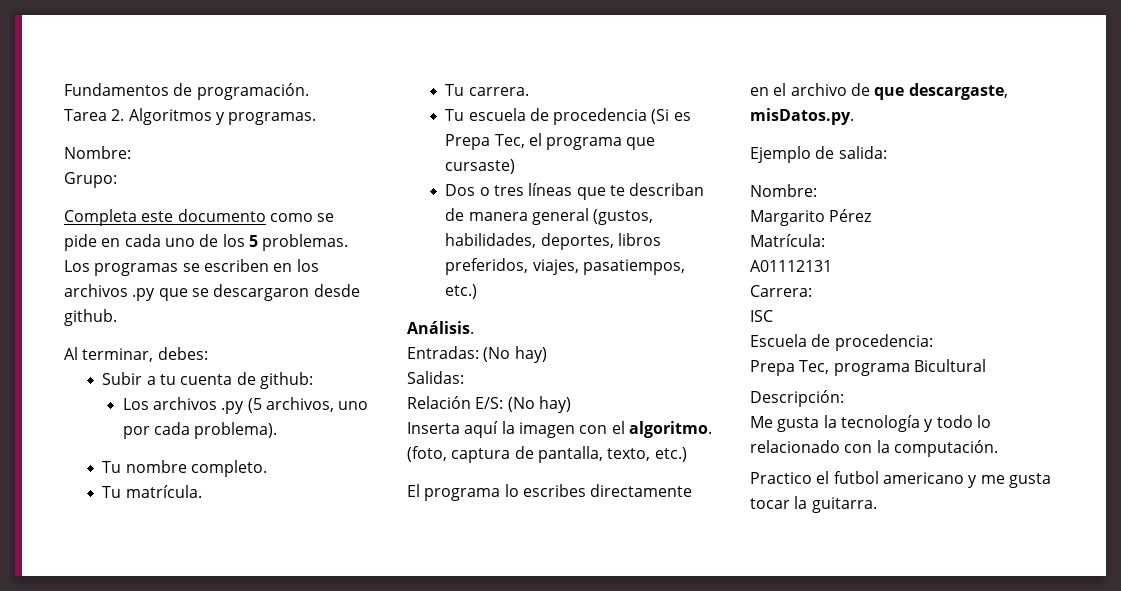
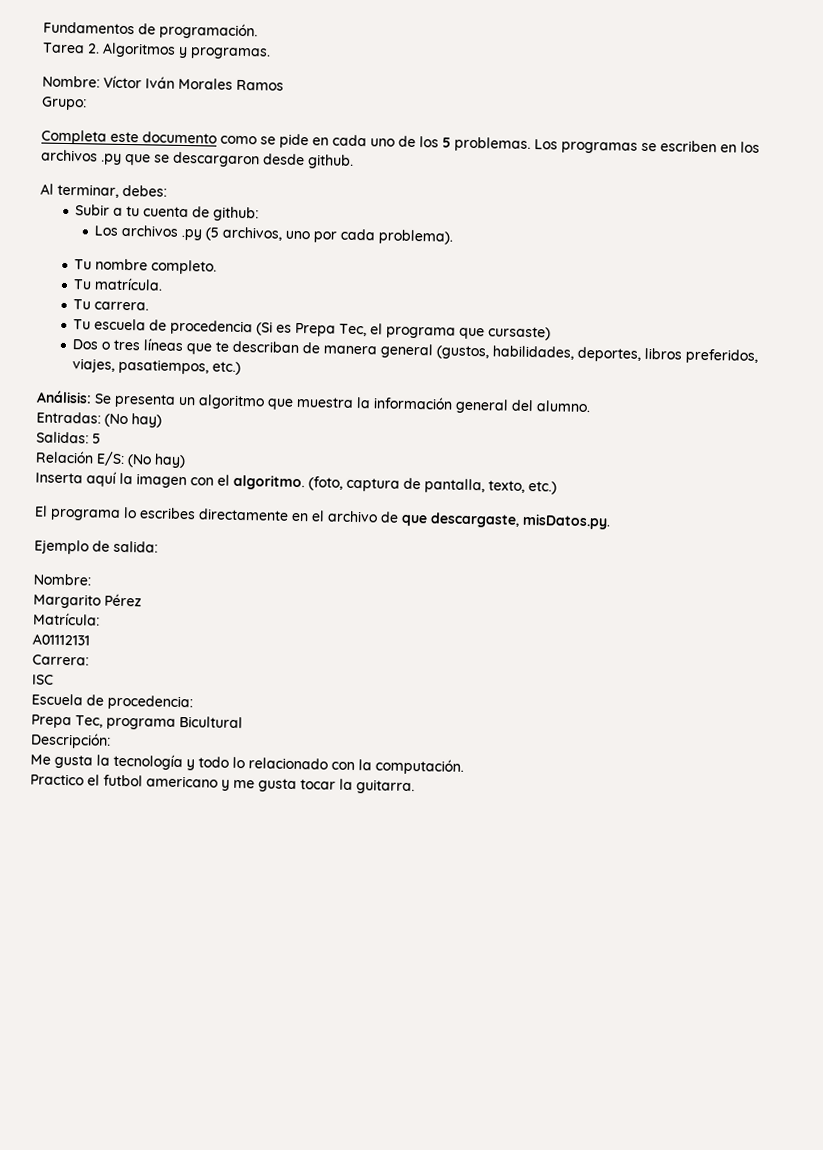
(131, 152) none -> [103,75,284,91] Víctor Iván Morales Ramos
[407,321,474,334] Análisis. -> [36,390,591,414] Análisis: Se presenta un algoritmo que muestra la información general del alumno.
(464, 377) none -> [92,433,101,444] 5

